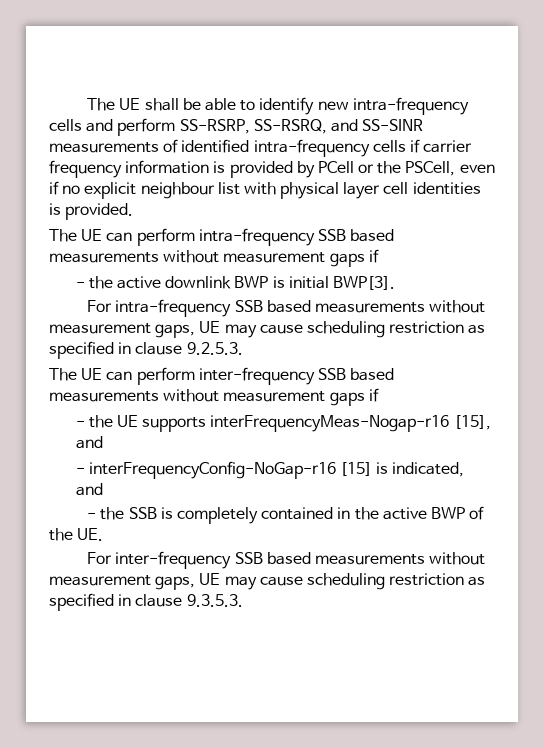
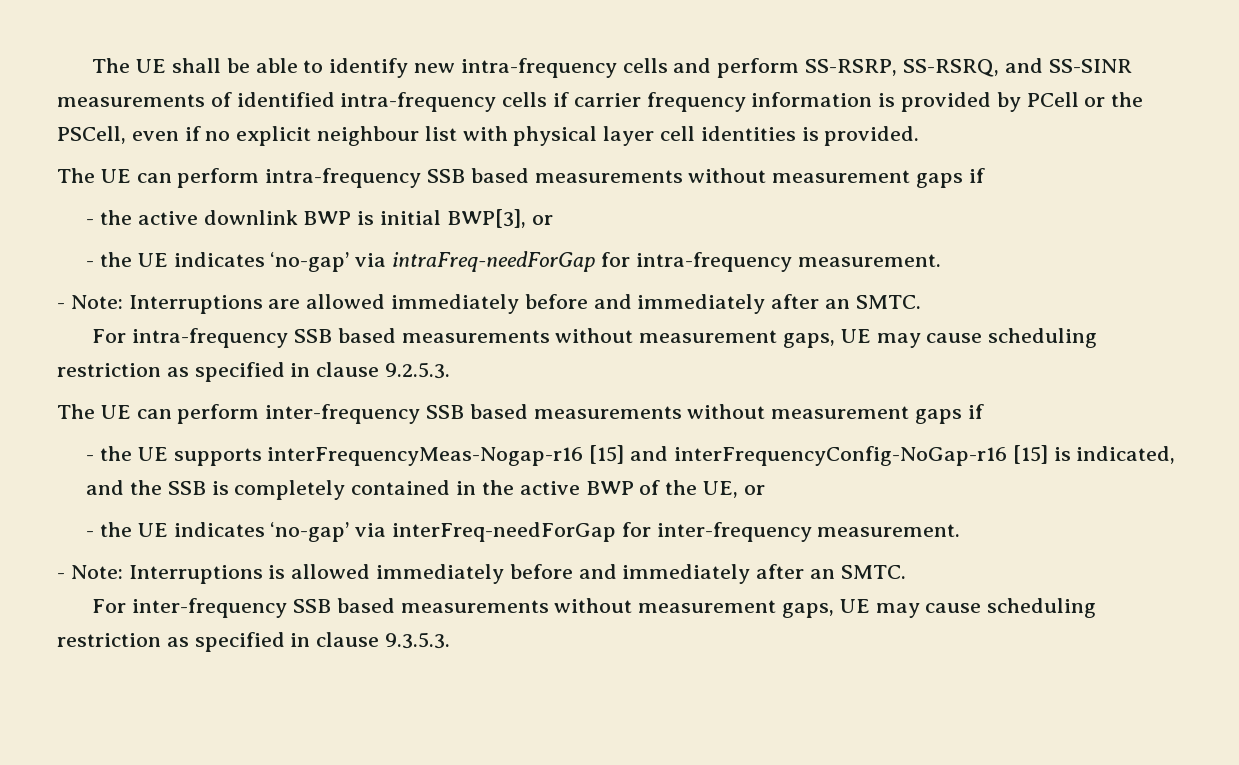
[332,276,395,290] BWP[3]. -> [446,209,553,228] [86,251,941,272] [57,294,921,314] BWP[3], or // - the UE indicates ‘no-gap’ via intraFreq-needForGap for intra-frequency measurement. // - Note: Interruptions are allowed immediately before and immediately after an SMTC.
[453,415,491,430] [75,436,103,449] [75,468,85,474] [15], and // - -> [589,445,669,464] [15] and
[87,513,97,519] // - -> (125, 487) none
[77,528,104,541] UE. -> [702,481,765,498] [86,522,961,542] [57,564,906,584] UE, or // - the UE indicates ‘no-gap’ via interFreq-needForGap for inter-frequency measurement. // - Note: Interruptions is allowed immediately before and immediately after an SMTC.

